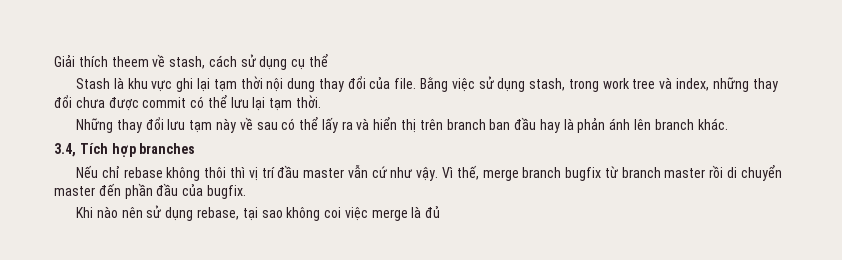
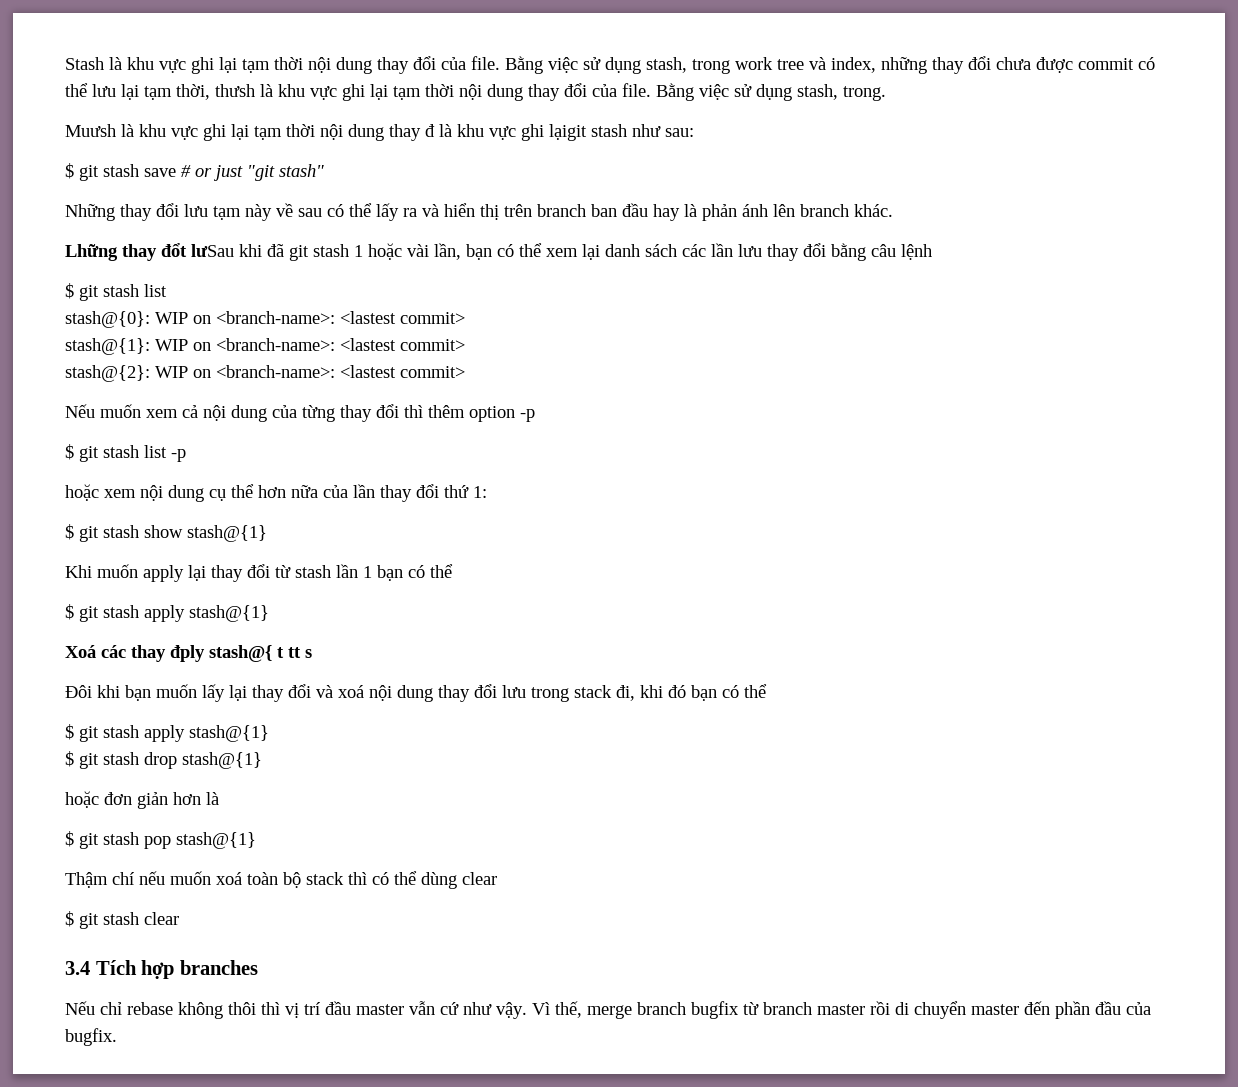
[54,54,329,70] Giải thích theem về stash, cách sử dụng cụ thể // -> (65, 63) none
[296,95,322,108] thời. -> [176,83,886,101] [65,124,694,141] [65,163,324,181] thời, thưsh là khu vực ghi lại tạm thời nội dung thay đổi của file. Bằng việc sử dụng stash, trong. // Muưsh là khu vực ghi lại tạm thời nội dung thay đ là khu vực ghi lạigit stash như sau: // $ git stash save # or just "git stash"
[54,143,76,157] 3.4, -> [65,243,932,261] [65,283,167,301] [65,311,465,328] [65,338,465,355] [65,365,465,382] [65,404,535,422] [65,444,186,462] [65,484,487,502] [65,524,267,542] [65,564,453,582] [65,604,269,622] [65,645,312,662] [65,684,767,702] [65,724,269,742] [65,751,262,769] [65,791,219,809] [65,831,256,849] [65,871,497,889] [65,911,179,929] [65,961,90,975] Lhững thay đổt lưSau khi đã git stash 1 hoặc vài lần, bạn có thể xem lại danh sách các lần lưu thay đổi bằng câu lệnh // $ git stash list // stash@{0}: WIP on <branch-name>: <lastest commit> // stash@{1}: WIP on <branch-name>: <lastest commit> // stash@{2}: WIP on <branch-name>: <lastest commit> // Nếu muốn xem cả nội dung của từng thay đổi thì thêm option -p // $ git stash list -p // hoặc xem nội dung cụ thể hơn nữa của lần thay đổi thứ 1: // $ git stash show stash@{1} // Khi muốn apply lại thay đổi từ stash lần 1 bạn có thể // $ git stash apply stash@{1} // Xoá các thay đply stash@{ t tt s // Đôi khi bạn muốn lấy lại thay đổi và xoá nội dung thay đổi lưu trong stack đi, khi đó bạn có thể // $ git stash apply stash@{1} // $ git stash drop stash@{1} // hoặc đơn giản hơn là // $ git stash pop stash@{1} // Thậm chí nếu muốn xoá toàn bộ stack thì có thể dùng clear // $ git stash clear // 3.4
[76,205,441,221] // Khi nào nên sử dụng rebase, tại sao không coi việc merge là đủ -> (117, 1037) none

